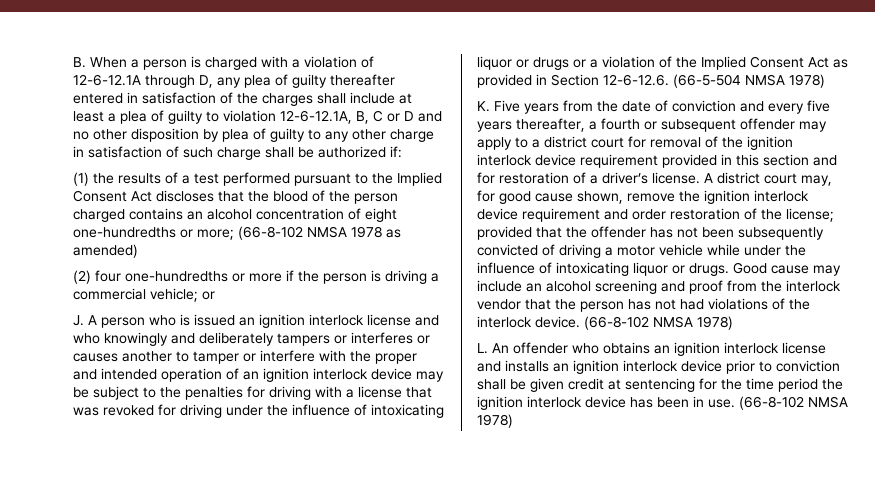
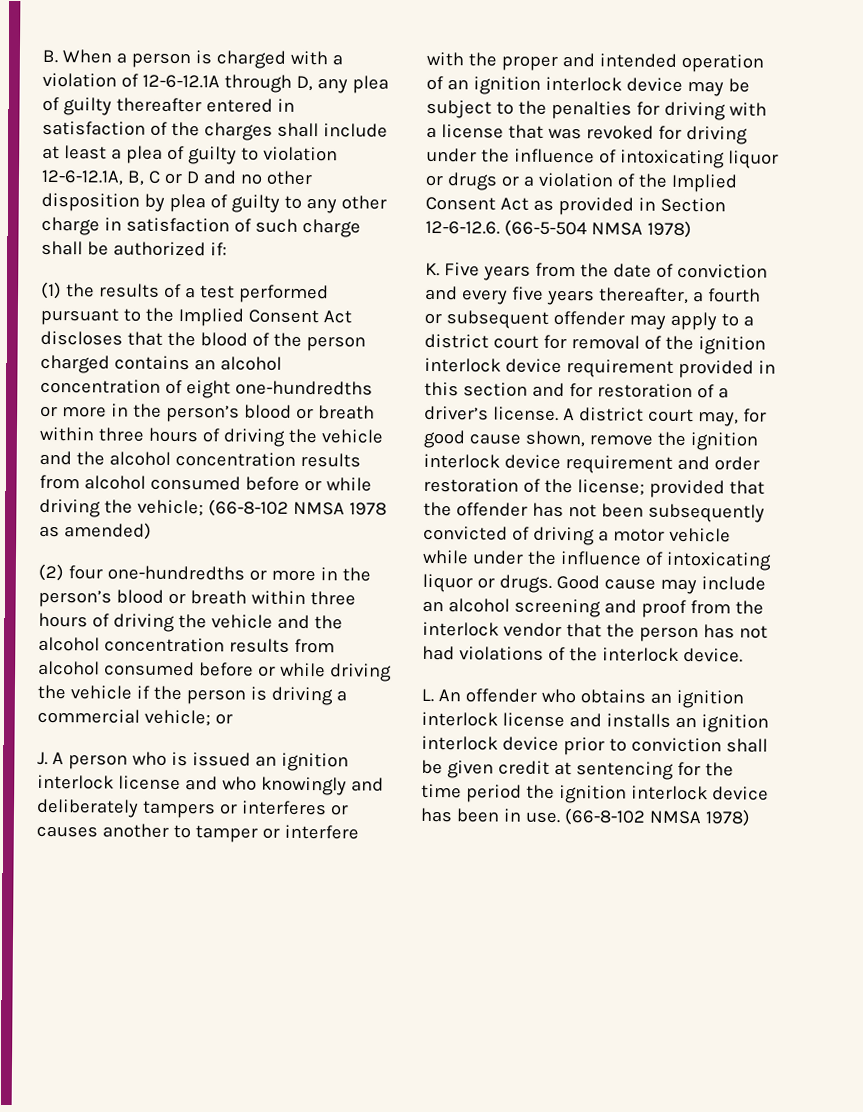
[197,229,234,240] more; -> [61,403,375,423] [39,426,383,447] [39,450,361,468] [39,474,372,492] [39,498,204,518] more in the person’s blood or breath within three hours of driving the vehicle and the alcohol concentration results from alcohol consumed before or while driving the vehicle;
(282, 277) none -> [319,567,371,582] [38,589,356,608] [38,612,343,632] [38,636,335,654] [38,660,392,682] [37,684,132,700] in the person’s blood or breath within three hours of driving the vehicle and the alcohol concentration results from alcohol consumed before or while driving the vehicle
[584,316,733,330] (66-8-102 NMSA 1978) -> (743, 655) none

